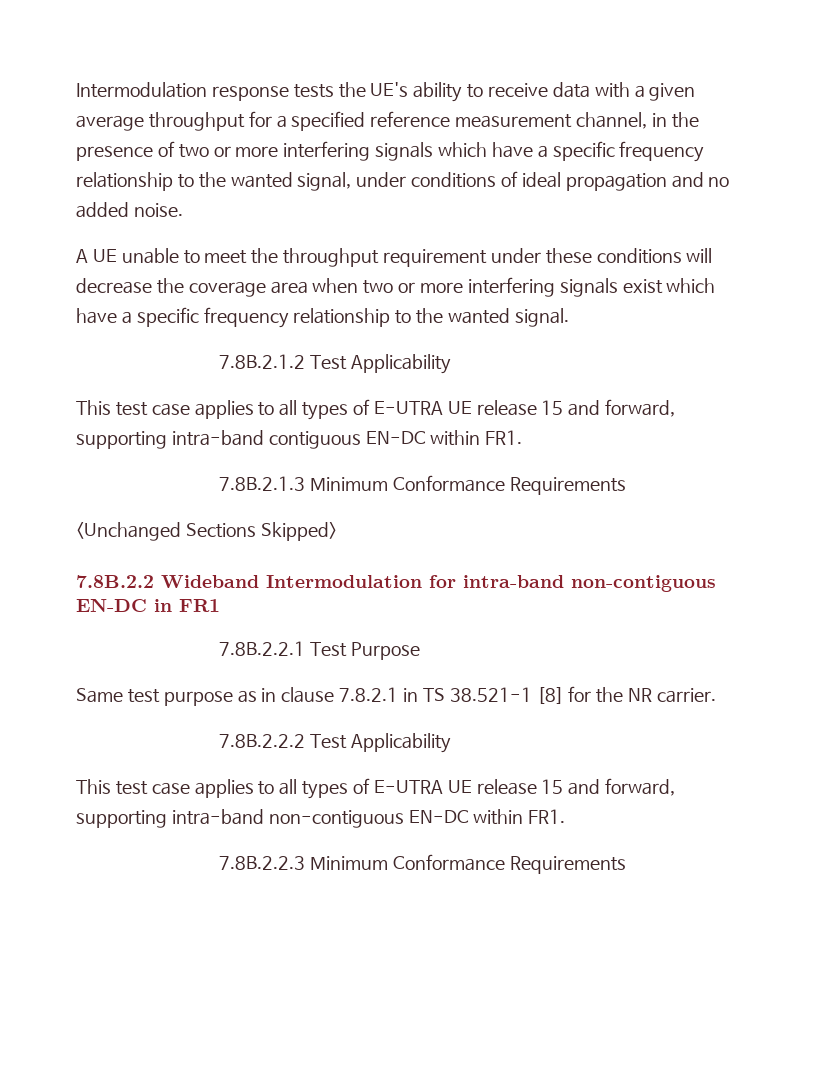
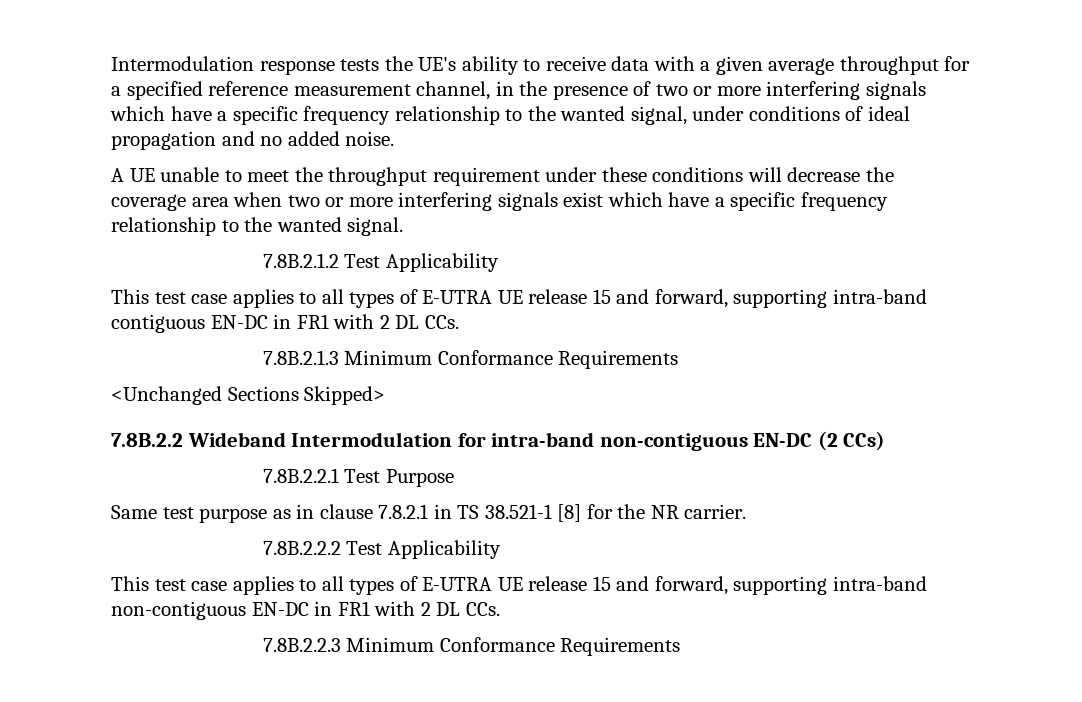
[430,430,523,446] within FR1. -> [273,314,459,329] in FR1 with 2 DL CCs.
[154,599,220,612] in FR1 -> [817,431,886,451] (2 CCs)
[473,809,566,825] within FR1. -> [314,601,500,616] in FR1 with 2 DL CCs.

